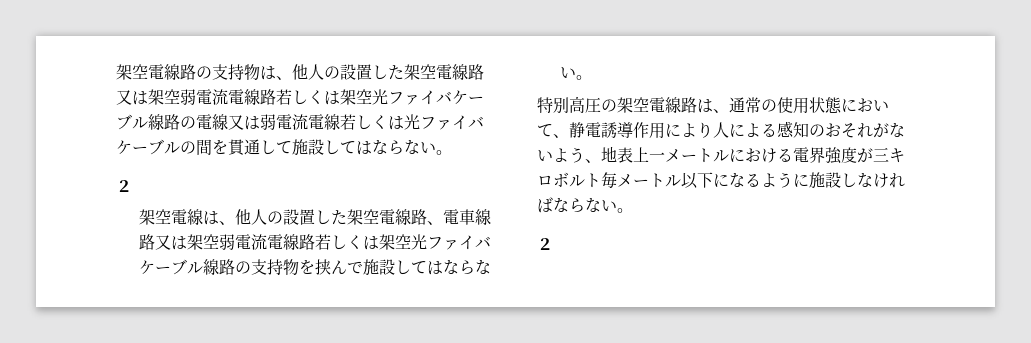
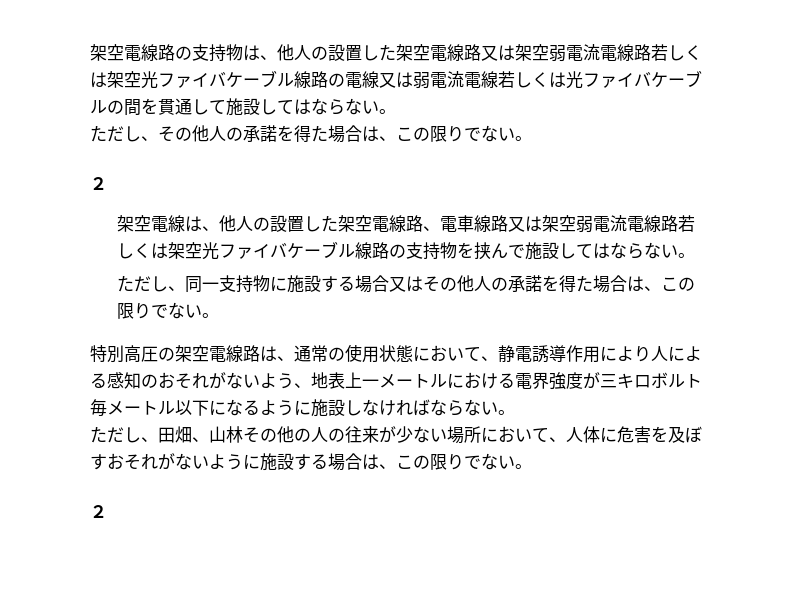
(452, 152) none -> [90,125,532,143] // ただし、その他人の承諾を得た場合は、この限りでない。
(593, 77) none -> [116,275,695,293] [116,302,219,319] // ただし、同一支持物に施設する場合又はその他人の承諾を得た場合は、この限りでない。
(633, 210) none -> [90,426,702,444] [90,453,532,471] // ただし、田畑、山林その他の人の往来が少ない場所において、人体に危害を及ぼすおそれがないように施設する場合は、この限りでない。

